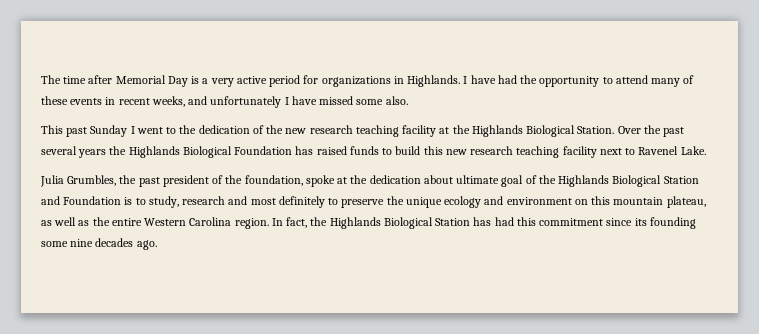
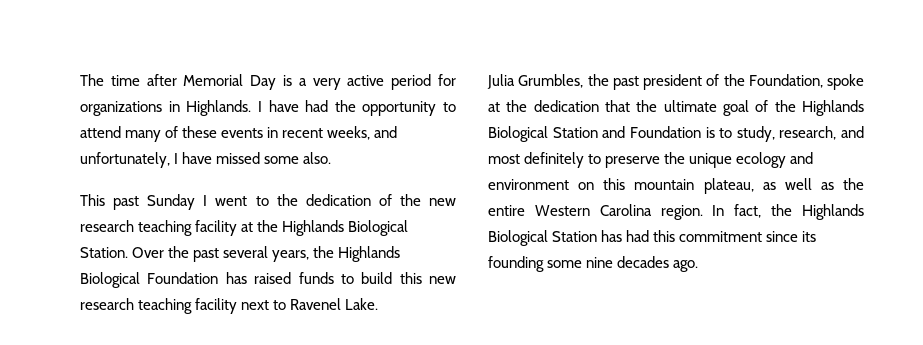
[210,96,282,108] unfortunately -> [80,152,170,168] unfortunately,
[78,149,107,158] years -> [272,250,310,262] years,
[244,175,303,186] foundation, -> [748,74,823,88] Foundation,
[423,175,453,184] about -> [605,100,658,112] that the
[182,196,226,205] research -> [779,126,837,140] research,

